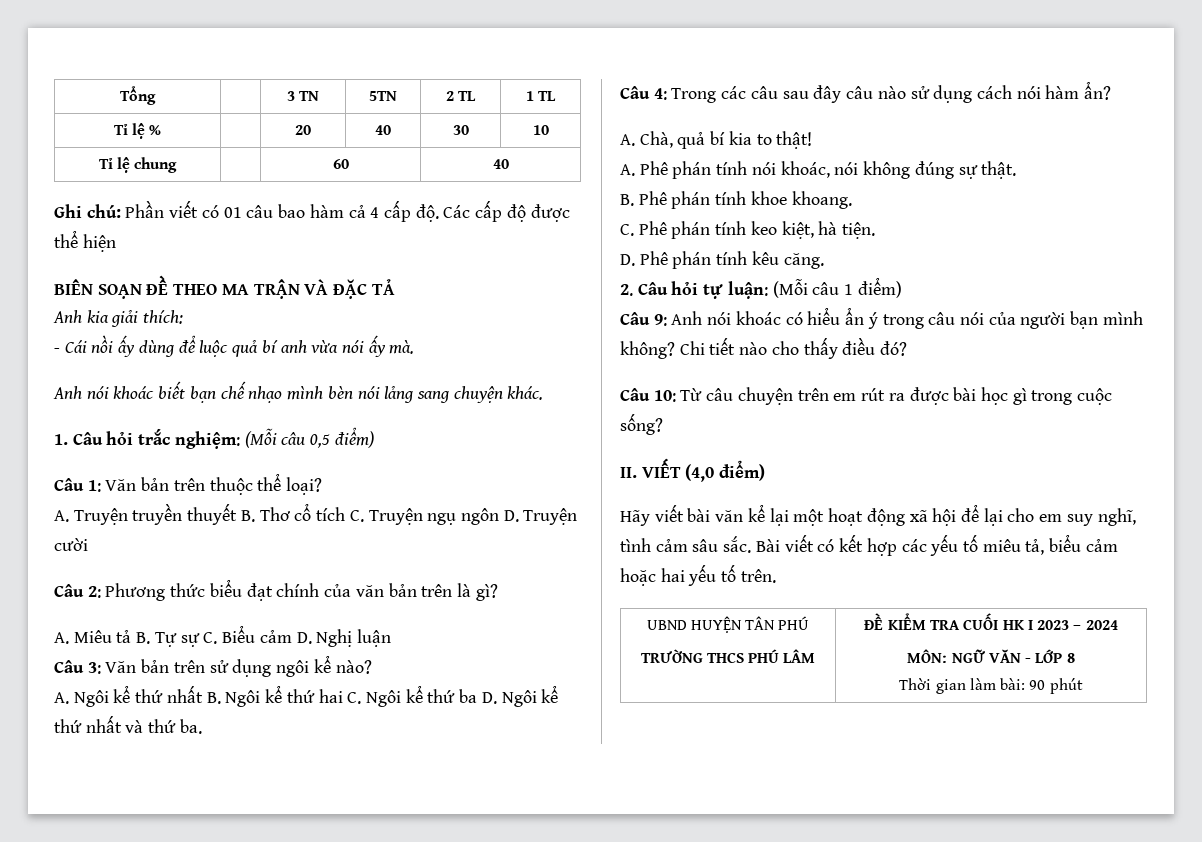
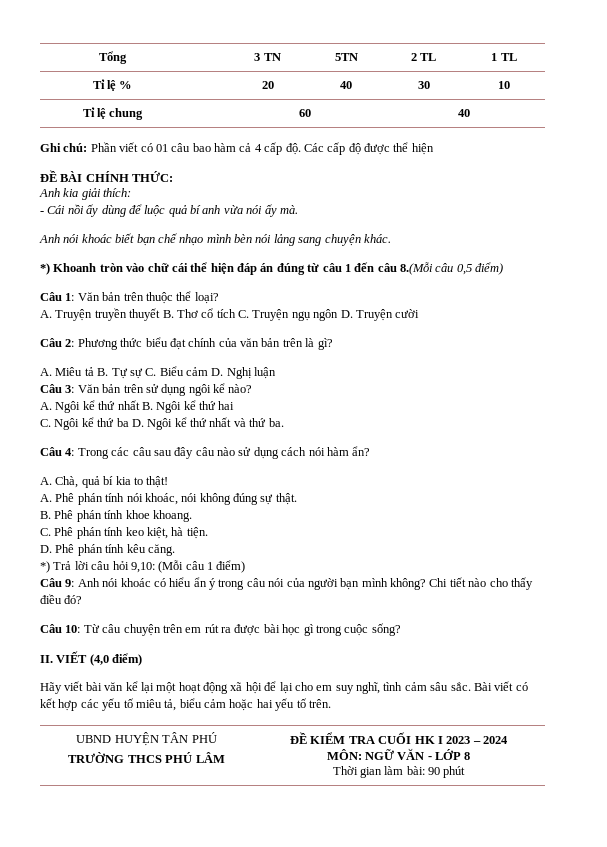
[54,275,395,299] BIÊN SOẠN ĐỀ THEO MA TRẬN VÀ ĐẶC TẢ -> [40,170,174,182] ĐỀ BÀI CHÍNH THỨC:
[54,428,277,449] 1. Câu hỏi trắc nghiệm: (Mỗi -> [40,262,433,275] *) Khoanh tròn vào chữ cái thể hiện đáp án đúng từ câu 1 đến câu 8.(Mỗi
(343, 696) none -> (235, 405) //
[620,281,768,299] 2. Câu hỏi tự luận: -> [40,561,155,573] *) Trả lời câu hỏi 9,10:

